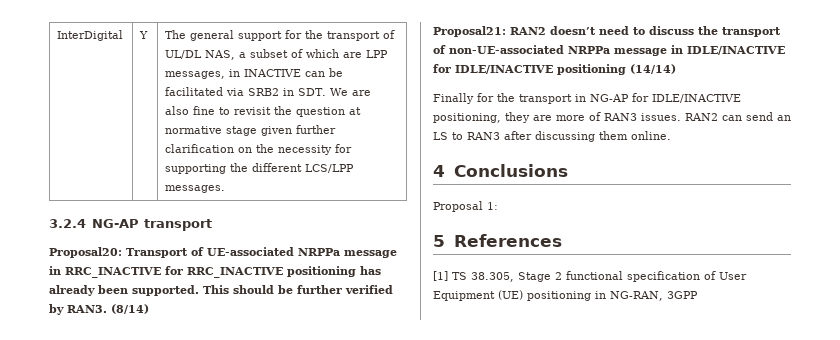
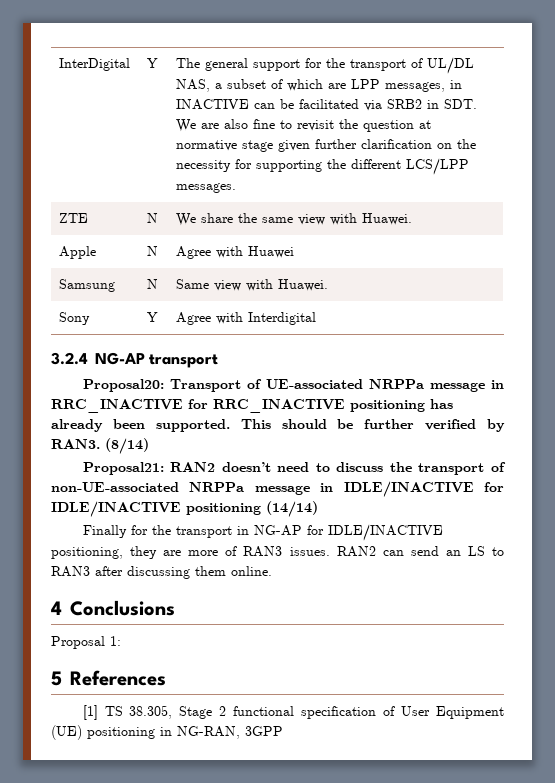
(226, 189) none -> [59,213,89,223] [147,213,159,223] [176,213,413,226] [59,246,97,259] [147,246,159,256] [176,246,295,259] [59,279,116,292] [147,279,159,289] [176,279,329,291] [59,312,91,325] [147,312,159,322] [176,312,317,325] // ZTE | N | We share the same view with Huawei. // Apple | N | Agree with Huawei // Samsung | N | Same view with Huawei. // Sony | Y | Agree with Interdigital

